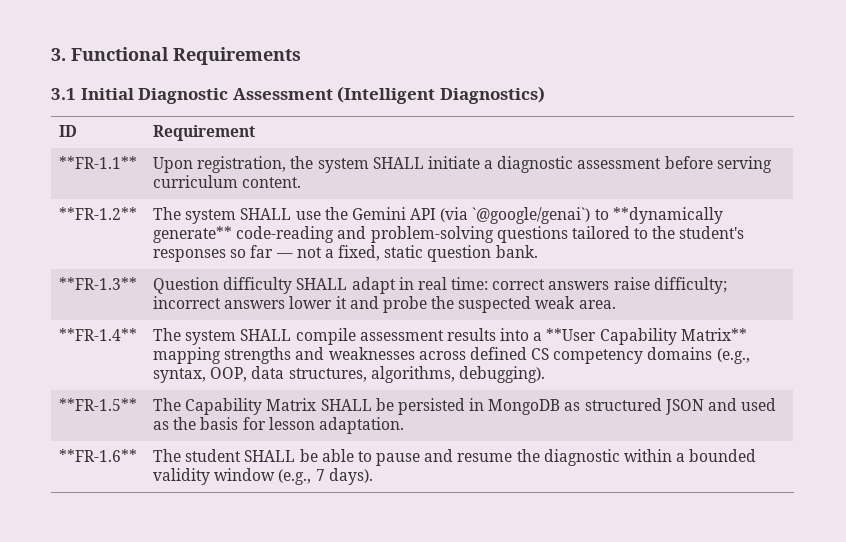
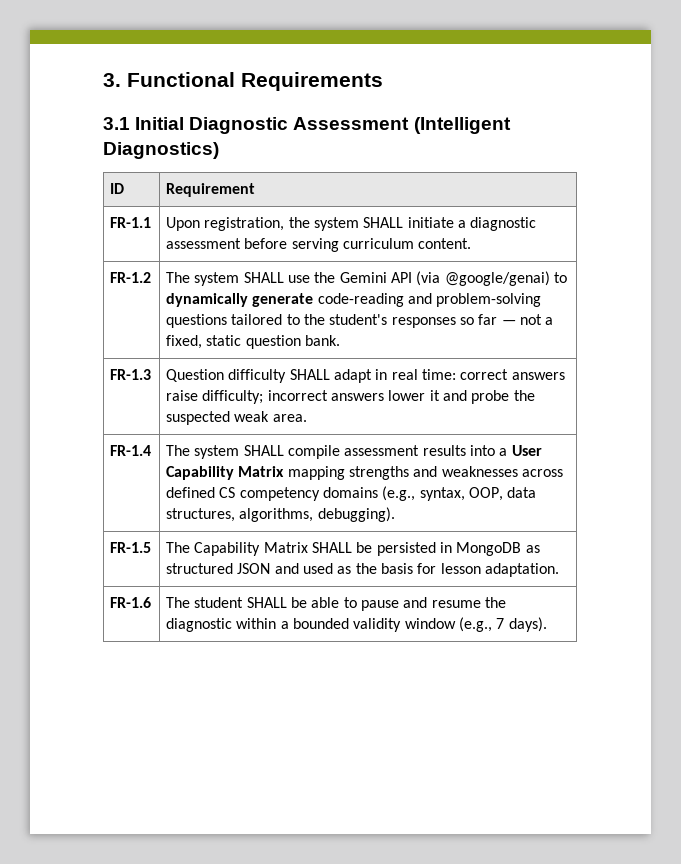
[58,156,137,169] **FR-1.1** -> [110,217,152,228] FR-1.1
[58,207,137,220] **FR-1.2** -> [110,272,152,283] FR-1.2
[472,207,723,224] [152,226,232,243] `@google/genai`) to **dynamically generate** -> [444,271,568,286] [166,293,314,307] @google/genai) to dynamically generate
[58,277,137,290] **FR-1.3** -> [110,369,152,380] FR-1.3
[58,328,137,341] **FR-1.4** -> [110,445,152,456] FR-1.4
[546,328,747,345] **User Capability Matrix** -> [511,445,542,456] [166,466,285,480] User Capability Matrix
[58,398,137,411] **FR-1.5** -> [110,542,152,553] FR-1.5
[58,449,137,462] **FR-1.6** -> [110,597,152,608] FR-1.6

